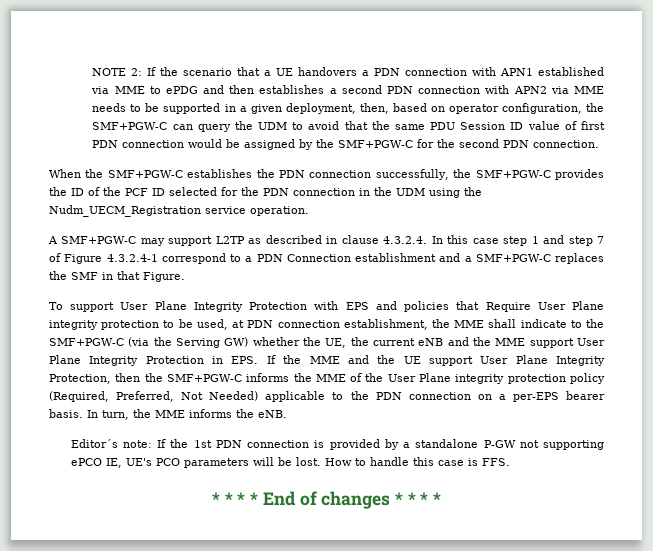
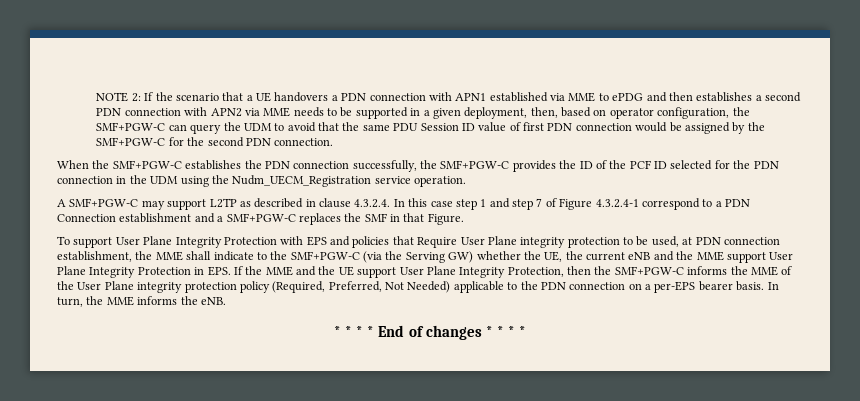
[70,439,604,450] [70,457,510,468] // Editor´s note: If the 1st PDN connection is provided by a standalone P-GW not supporting ePCO IE, UE's PCO parameters will be lost. How to handle this case is FFS. -> (226, 301) none

